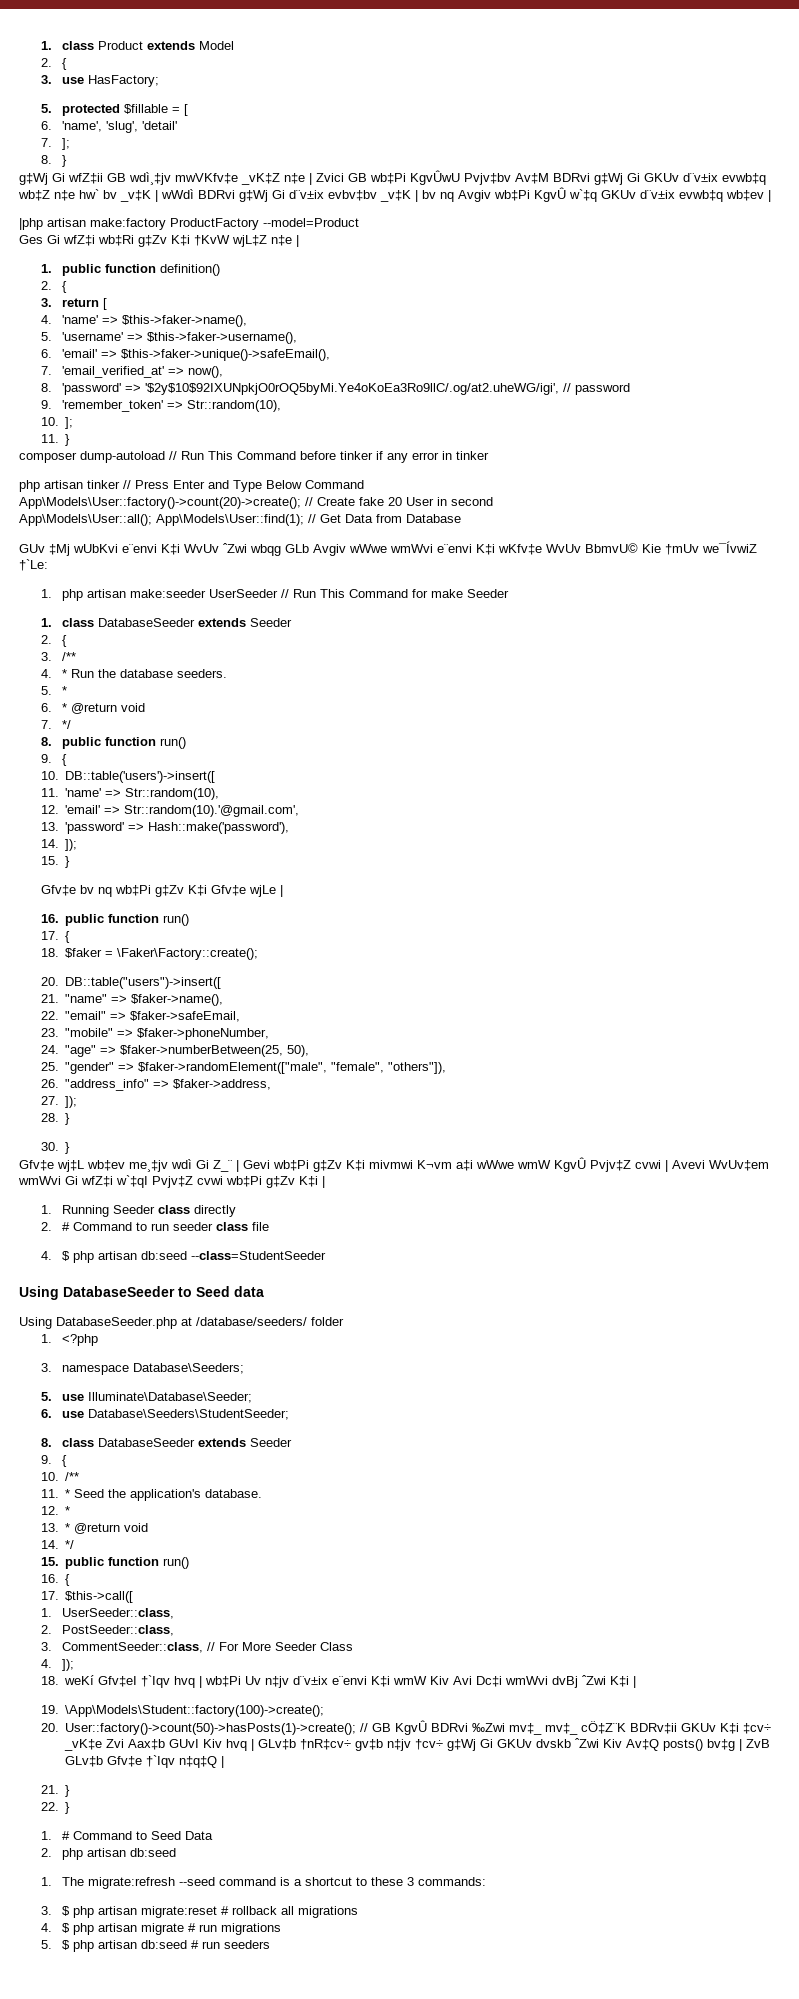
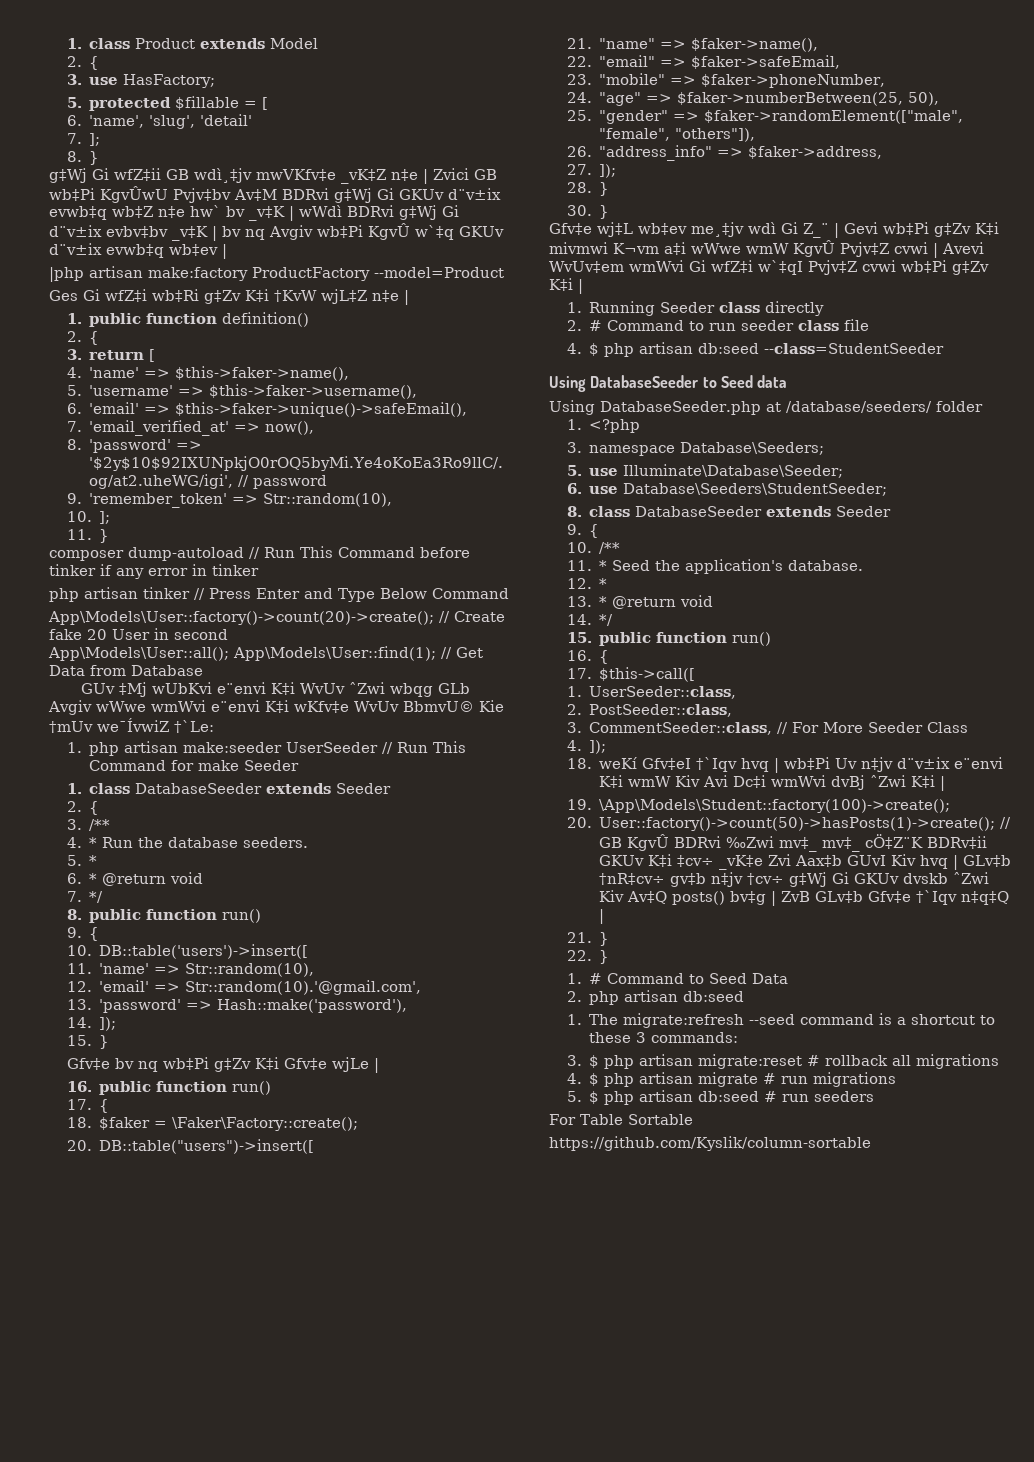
(271, 1944) none -> [549,1114,693,1125] [549,1136,871,1151] // For Table Sortable // https://github.com/Kyslik/column-sortable

